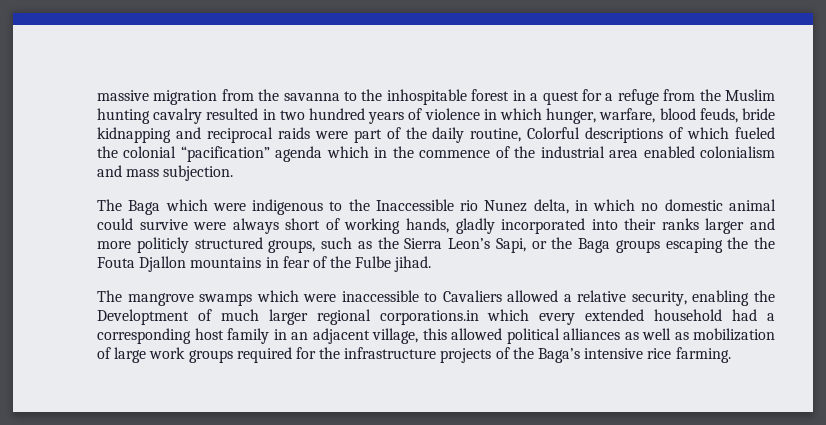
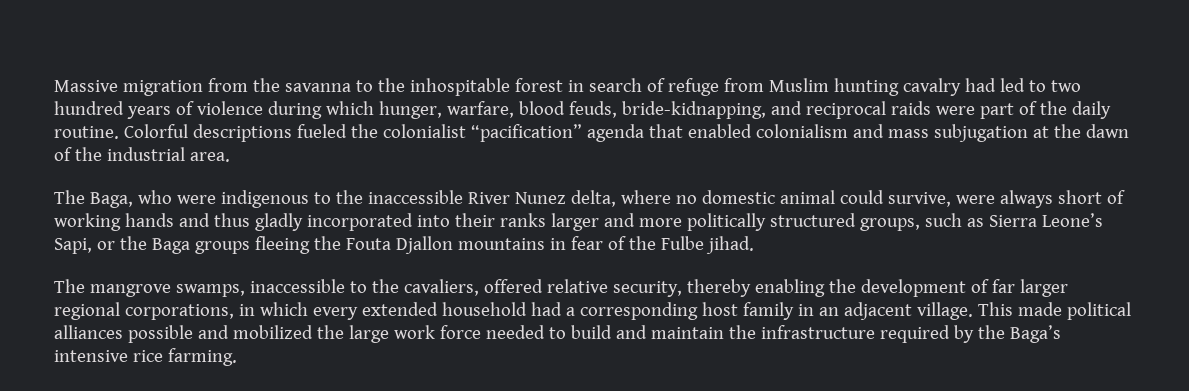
[97,90,149,101] massive -> [54,80,118,92] Massive
[530,89,614,105] a quest for a -> [588,78,665,92] search of
[699,89,721,101] the -> (764, 85) none
[206,108,276,120] resulted in -> [964,78,1046,92] had led to
[483,109,497,120] in -> [267,101,322,119] during
[742,108,775,120] [97,127,171,143] bride kidnapping -> [621,101,766,119] bride-kidnapping,
[470,128,522,142] routine, -> [54,126,119,139] routine.
[669,127,730,139] of which -> (292, 133) none
[123,146,177,158] colonial -> [382,124,466,138] colonialist
[326,146,775,158] [97,165,234,181] [97,199,208,215] which in the commence of the industrial area enabled colonialism and mass subjection. // The Baga which -> [648,124,1129,142] [54,147,230,162] [54,190,172,208] that enabled colonialism and mass subjugation at the dawn of the industrial area. // The Baga, who
[375,199,636,214] Inaccessible rio Nunez delta, in which -> [367,190,671,207] inaccessible River Nunez delta, where
[139,219,188,230] survive -> [887,192,951,207] survive,
[405,218,449,233] hands, -> [124,213,250,227] hands and thus
[136,237,189,253] politicly -> [686,213,766,231] politically
[377,237,490,249] the Sierra Leon’s -> [988,213,1103,227] Sierra Leone’s
[665,237,749,253] escaping the -> [254,236,310,254] fleeing
[199,290,572,306] swamps which were inaccessible to Cavaliers allowed a -> [175,279,543,297] swamps, inaccessible to the cavaliers, offered
(687, 298) none -> [686,279,751,297] thereby
[97,309,479,325] Developtment of much larger regional corporations.in -> [860,279,1068,297] [54,302,255,320] development of far larger regional corporations, in
[372,328,775,344] [97,347,510,363] village, this allowed political alliances as well as mobilization of large work groups required for the infrastructure projects of -> [916,302,1131,320] [54,325,974,343] village. This made political alliances possible and mobilized the large work force needed to build and maintain the infrastructure required by

